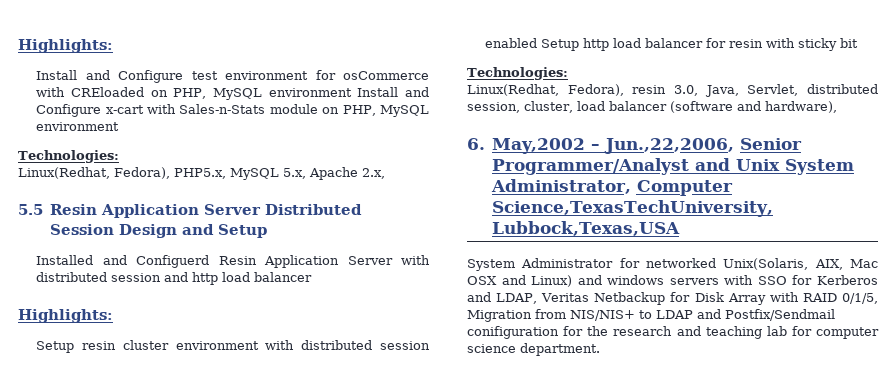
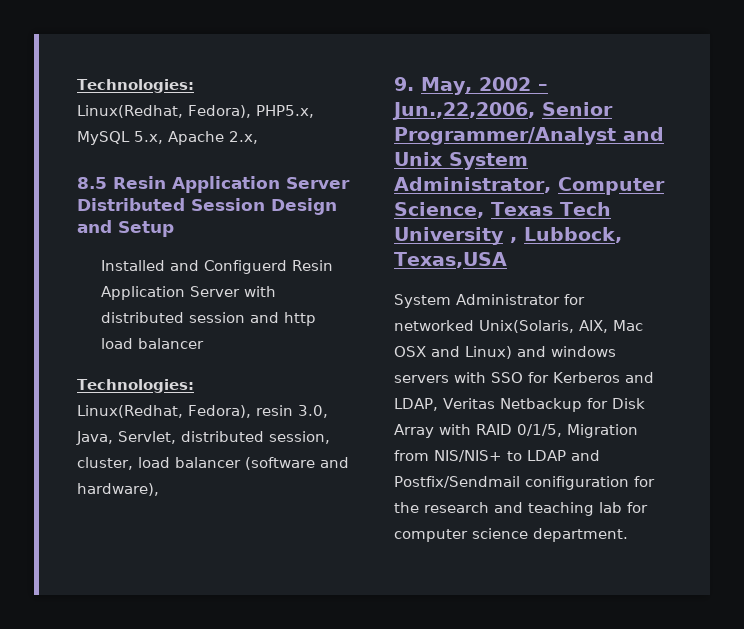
[18,39,113,53] [36,70,429,83] [36,87,430,100] [36,104,429,117] [36,122,120,131] Highlights: // Install and Configure test environment for osCommerce with CREloaded on PHP, MySQL environment Install and Configure x-cart with Sales-n-Stats module on PHP, MySQL environment // -> (77, 86) none
[18,204,43,215] 5.5 -> [77,177,107,189] 8.5
[18,309,113,323] [36,340,430,353] [485,38,859,51] // Highlights: // Setup resin cluster environment with distributed session enabled Setup http load balancer for resin with sticky bit -> (205, 343) none
[467,138,586,154] 6. May,2002 -> [394,77,531,95] 9. May, 2002
[491,200,774,217] [491,221,681,236] Science,TexasTechUniversity, Lubbock,Texas,USA -> [394,202,611,218] [394,227,622,245] [394,252,507,268] Science, Texas Tech University , Lubbock, Texas,USA

